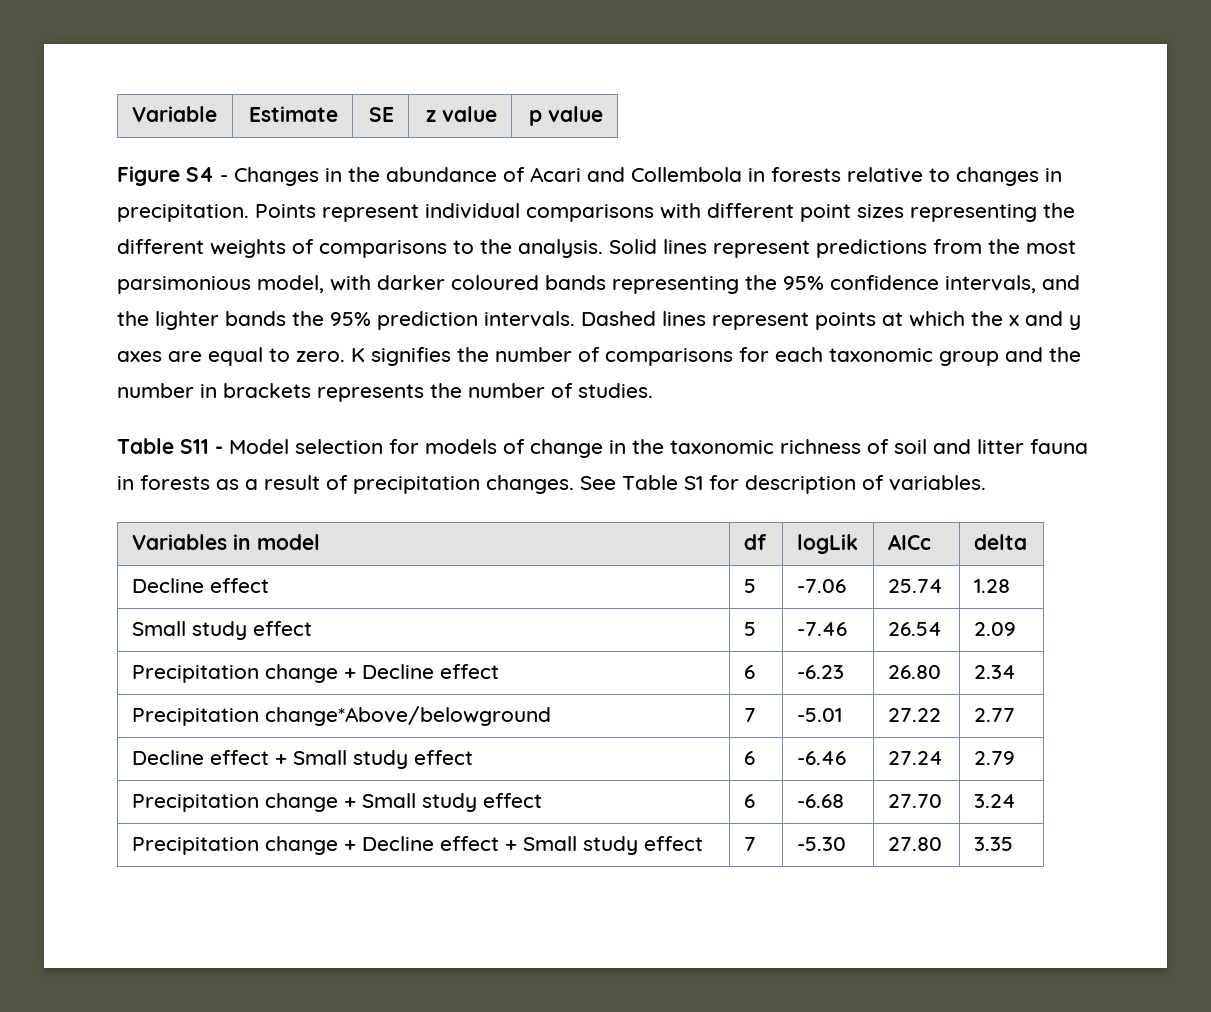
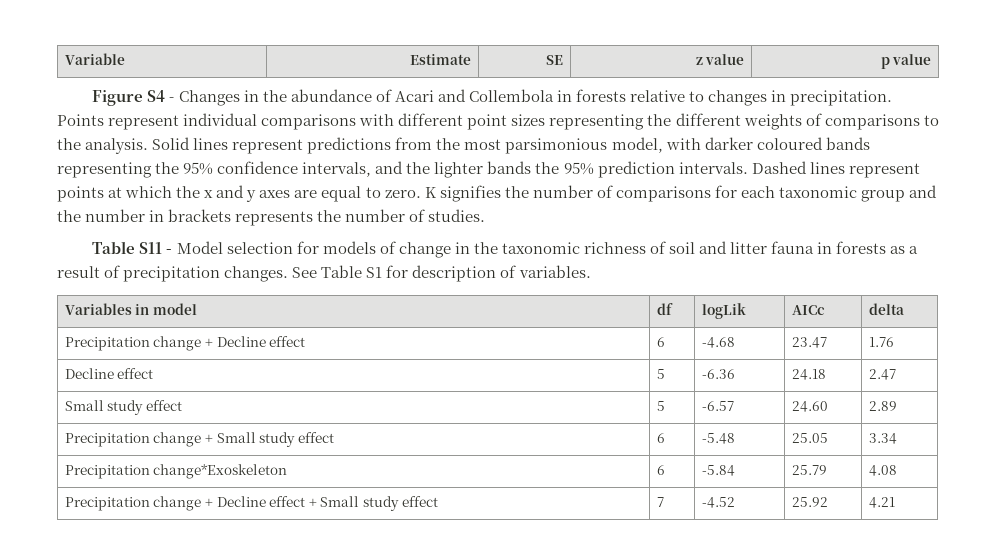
[131,578,269,593] [743,579,756,593] [796,579,846,593] [887,579,943,593] [973,579,1010,593] [131,621,312,640] [743,622,756,636] [796,622,847,636] [887,622,942,636] [973,622,1016,636] // Decline effect | 5 | -7.06 | 25.74 | 1.28 // Small study effect | 5 | -7.46 | 26.54 | 2.09 -> (904, 309) none
[796,665,844,679] [887,665,941,679] [973,665,1016,679] [131,706,551,726] [743,708,756,722] [796,708,842,722] [887,708,941,722] [973,708,1015,722] [131,750,473,769] [743,751,755,765] [796,751,846,765] [887,751,943,765] [973,751,1015,765] -6.23 | 26.80 | 2.34 // Precipitation change*Above/belowground | 7 | -5.01 | 27.22 | 2.77 // Decline effect + Small study effect | 6 | -6.46 | 27.24 | 2.79 -> [701,337,735,348] [791,337,827,348] [868,337,894,347] [64,368,154,379] [656,369,665,379] [701,369,735,379] [791,369,826,380] [868,369,896,380] [64,400,182,415] [656,401,665,411] [701,401,734,411] [791,401,828,412] [868,401,897,411] -4.68 | 23.47 | 1.76 // Decline effect | 5 | -6.36 | 24.18 | 2.47 // Small study effect | 5 | -6.57 | 24.60 | 2.89
[796,794,844,808] [887,794,942,808] [973,794,1016,808] -6.68 | 27.70 | 3.24 -> [701,433,735,444] [791,433,828,443] [868,433,897,444] [64,464,288,479] [656,465,665,475] [701,465,735,476] [791,465,827,475] [868,465,897,476] -5.48 | 25.05 | 3.34 // Precipitation change*Exoskeleton | 6 | -5.84 | 25.79 | 4.08
[796,837,846,851] [887,837,942,851] [973,837,1013,851] -5.30 | 27.80 | 3.35 -> [701,497,735,508] [791,497,828,507] [868,497,895,508] -4.52 | 25.92 | 4.21

